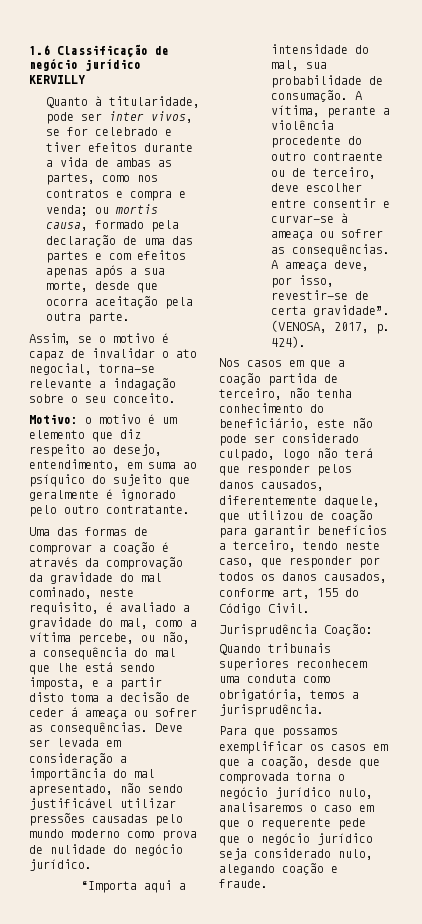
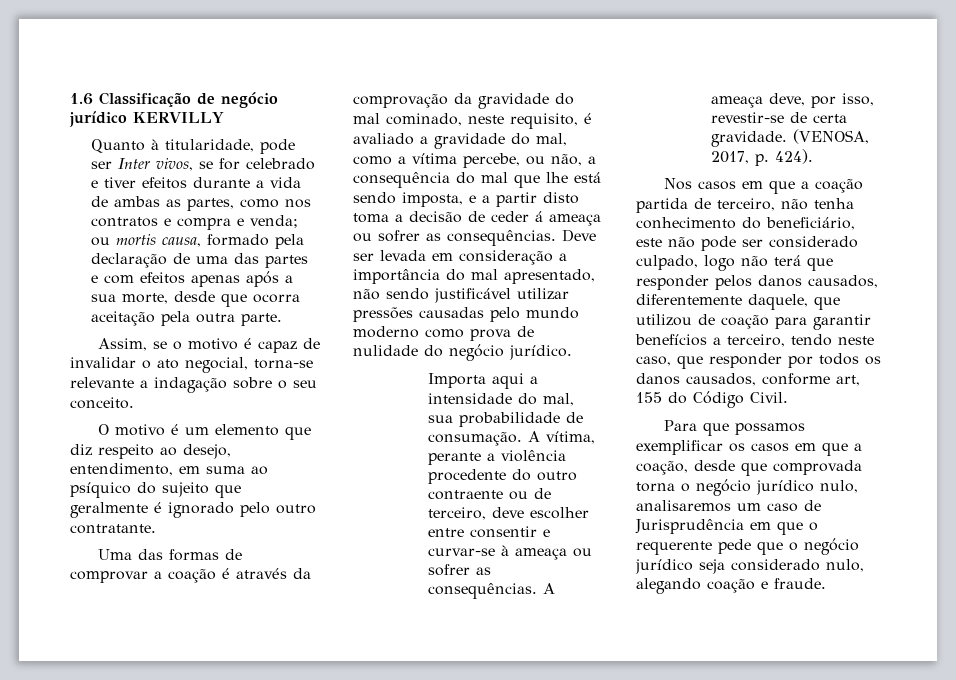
[108,111,144,121] inter -> [117,158,150,169] Inter
[29,414,92,424] Motivo: o -> [97,424,109,435] O
[81,881,138,893] “Importa -> [428,373,486,388] Importa
[313,305,391,317] gravidade”. -> [711,131,787,147] gravidade.
[219,624,373,637] [219,643,331,655] [219,658,367,671] [219,674,331,683] [219,689,359,701] [219,704,324,717] // Jurisprudência Coação: // Quando tribunais superiores reconhecem uma conduta como obrigatória, temos a jurisprudência. -> (788, 397) none
[310,805,352,812] o caso -> [737,500,821,512] [635,519,744,534] um caso de Jurisprudência

